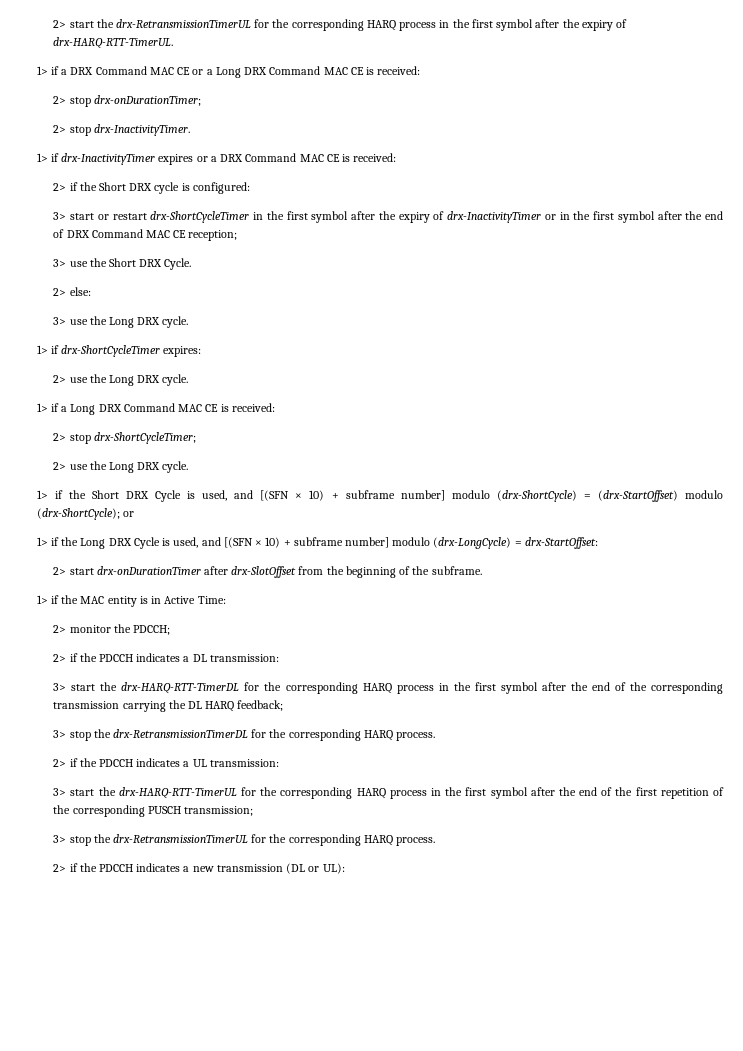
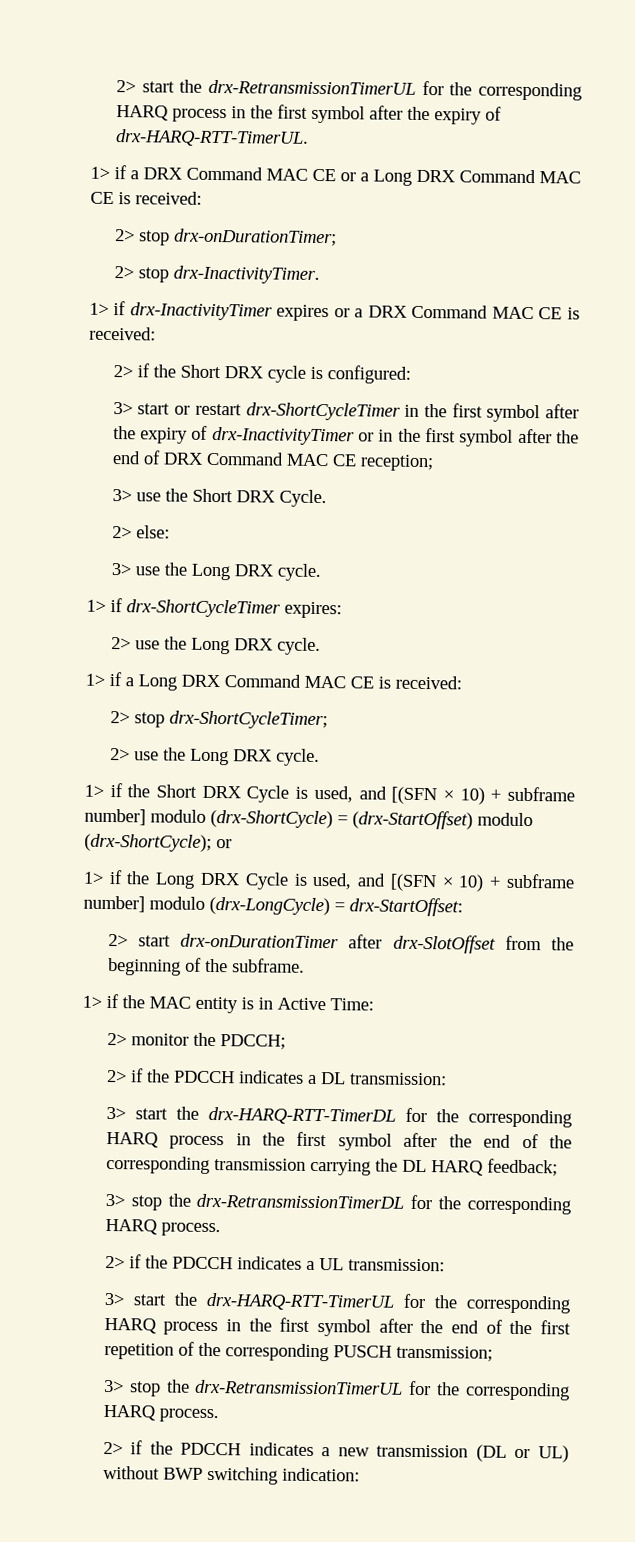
[322,863,345,874] UL): -> [538,1445,569,1463] [102,1465,360,1485] UL) without BWP switching indication:

